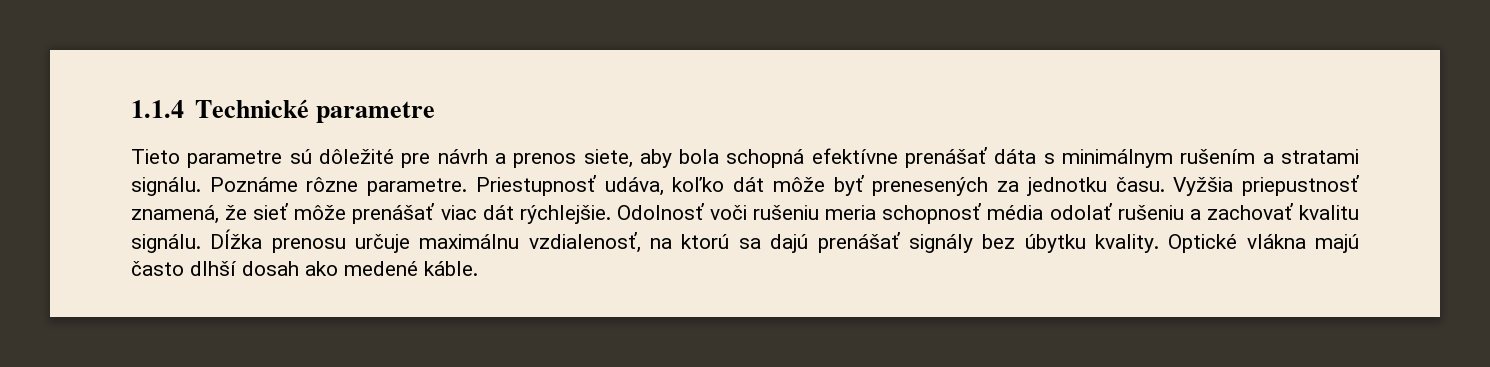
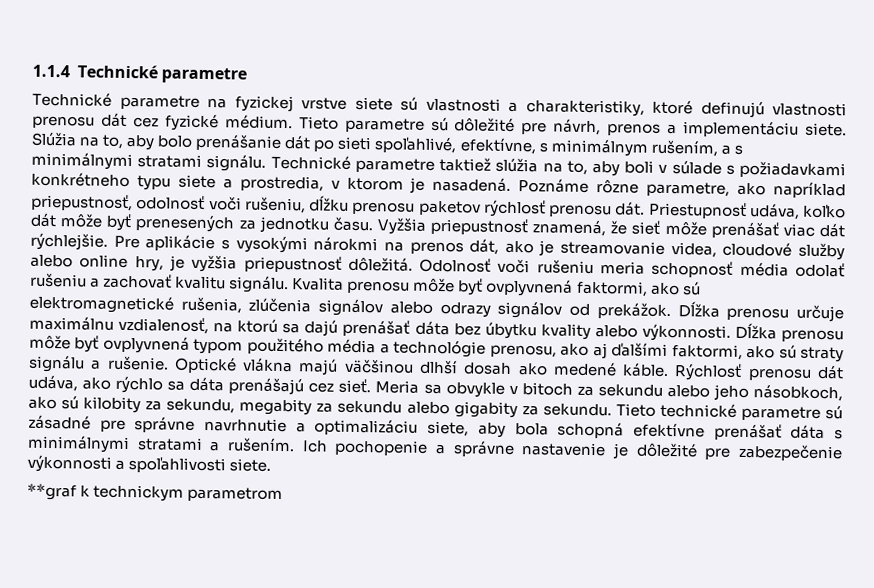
(435, 112) none -> [32,91,847,119] [32,112,293,132] Technické parametre na fyzickej vrstve siete sú vlastnosti a charakteristiky, ktoré definujú vlastnosti prenosu dát cez fyzické médium.
[437,147,1359,168] [131,177,468,196] návrh a prenos siete, aby bola schopná efektívne prenášať dáta s minimálnym rušením a stratami signálu. Poznáme rôzne parametre. -> [553,118,848,138] [31,131,743,157] [31,151,846,179] [31,171,846,199] [31,193,646,218] návrh, prenos a implementáciu siete. Slúžia na to, aby bolo prenášanie dát po sieti spoľahlivé, efektívne, s minimálnym rušením, a s minimálnymi stratami signálu. Technické parametre taktiež slúžia na to, aby boli v súlade s požiadavkami konkrétneho typu siete a prostredia, v ktorom je nasadená. Poznáme rôzne parametre, ako napríklad priepustnosť, odolnosť voči rušeniu, dĺžku prenosu paketov rýchlosť prenosu dát.
(611, 214) none -> [113,234,845,261] [30,254,413,273] Pre aplikácie s vysokými nárokmi na prenos dát, ako je streamovanie videa, cloudové služby alebo online hry, je vyžšia priepustnosť dôležitá.
(201, 243) none -> [292,277,701,297] [29,294,671,320] Kvalita prenosu môže byť ovplyvnená faktormi, ako sú elektromagnetické rušenia, zlúčenia signálov alebo odrazy signálov od prekážok.
[908,234,973,253] signály -> [414,320,450,336] dáta
[1094,234,1159,253] kvality. -> [540,322,844,343] [29,334,845,363] [28,354,169,373] kvality alebo výkonnosti. Dĺžka prenosu môže byť ovplyvnená typom použitého média a technológie prenosu, ako aj ďalšími faktormi, ako sú straty signálu a rušenie.
[131,261,184,276] často -> [343,358,414,374] väčšinou
(478, 268) none -> [674,363,845,381] [28,374,843,402] [28,395,844,421] [28,414,844,441] [27,434,843,462] [27,454,272,474] [27,483,284,503] Rýchlosť prenosu dát udáva, ako rýchlo sa dáta prenášajú cez sieť. Meria sa obvykle v bitoch za sekundu alebo jeho násobkoch, ako sú kilobity za sekundu, megabity za sekundu alebo gigabity za sekundu. Tieto technické parametre sú zásadné pre správne navrhnutie a optimalizáciu siete, aby bola schopná efektívne prenášať dáta s minimálnymi stratami a rušením. Ich pochopenie a správne nastavenie je dôležité pre zabezpečenie výkonnosti a spoľahlivosti siete. // **graf k technickym parametrom

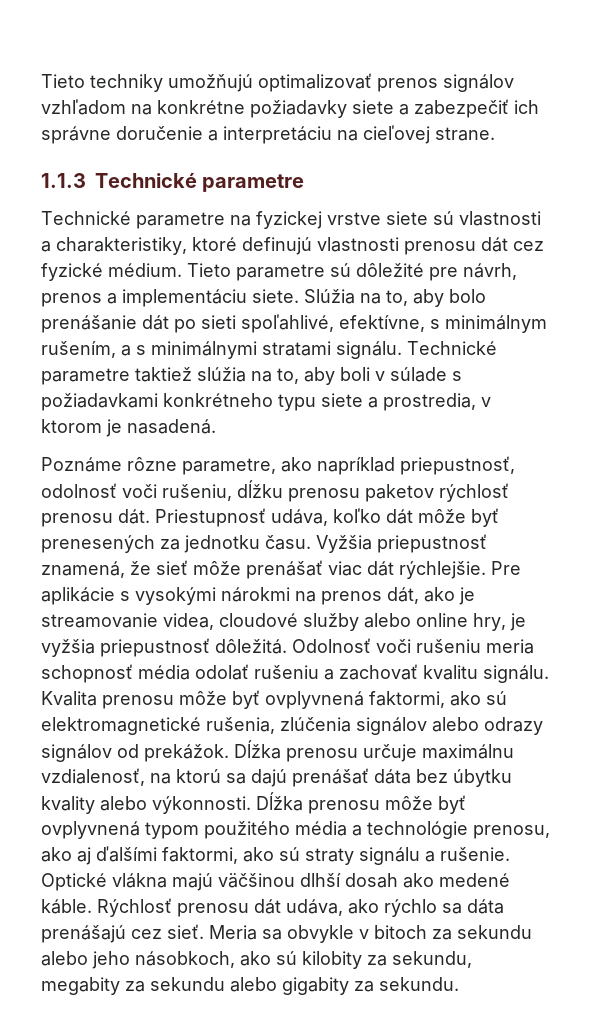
[32,64,70,78] 1.1.4 -> [41,73,514,92] [41,99,539,118] [41,125,495,144] [41,173,86,188] Tieto techniky umožňujú optimalizovať prenos signálov vzhľadom na konkrétne požiadavky siete a zabezpečiť ich správne doručenie a interpretáciu na cieľovej strane. // 1.1.3
(512, 184) none -> (216, 426) //
[615,402,844,421] [28,414,844,441] [27,434,843,462] [27,454,272,474] [27,483,284,503] Tieto technické parametre sú zásadné pre správne navrhnutie a optimalizáciu siete, aby bola schopná efektívne prenášať dáta s minimálnymi stratami a rušením. Ich pochopenie a správne nastavenie je dôležité pre zabezpečenie výkonnosti a spoľahlivosti siete. // **graf k technickym parametrom -> (459, 984) none

